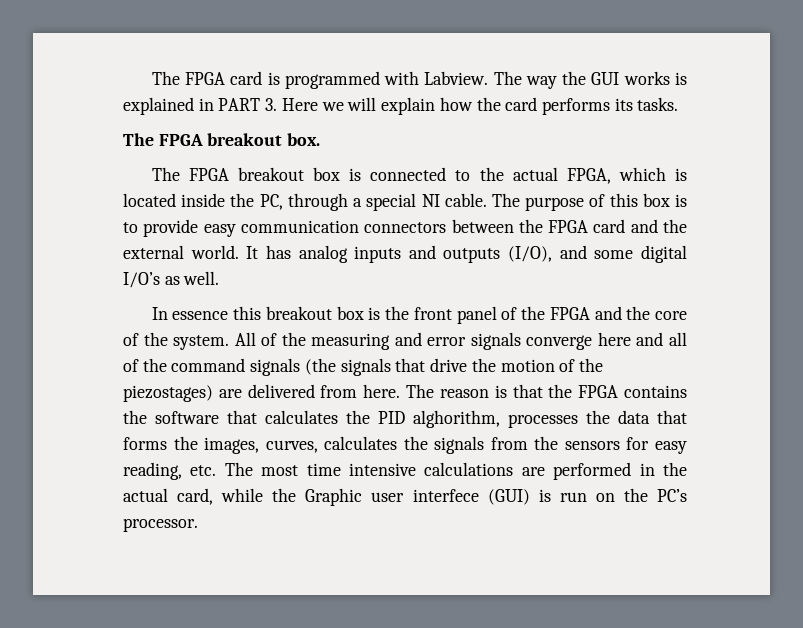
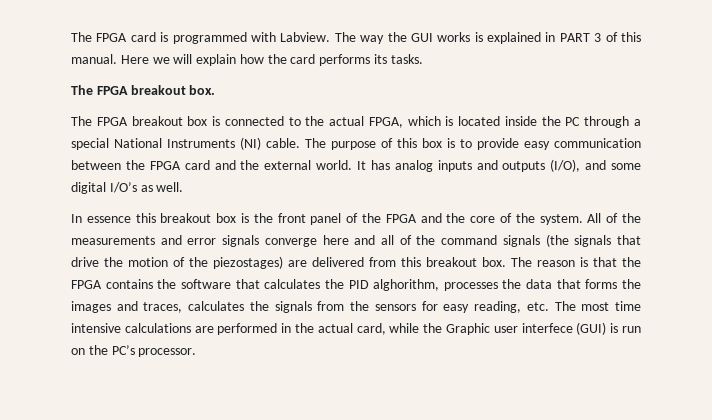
[265,98,278,111] 3. -> [594,32,642,42] [71,54,117,64] 3 of this manual.
[259,194,283,210] PC, -> [565,117,581,126] PC
[421,194,440,207] NI -> [114,137,261,150] National Instruments (NI)
[364,222,447,233] connectors -> (641, 143) none
[311,333,391,350] measuring -> [71,236,155,245] measurements
[363,384,401,398] here. -> [401,257,506,267] this breakout box.
[204,437,318,454] images, curves, -> [71,301,183,313] images and traces,

